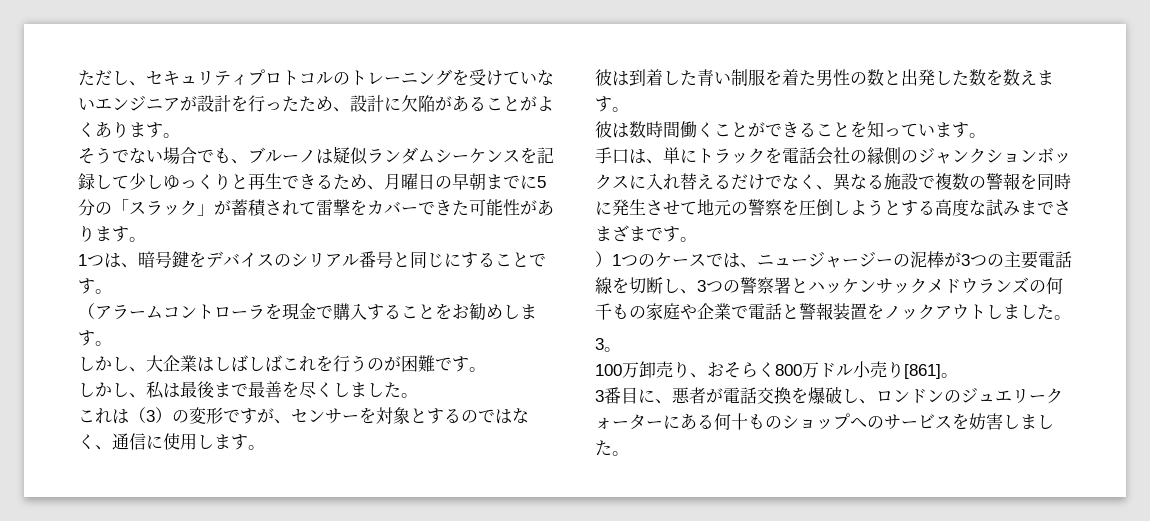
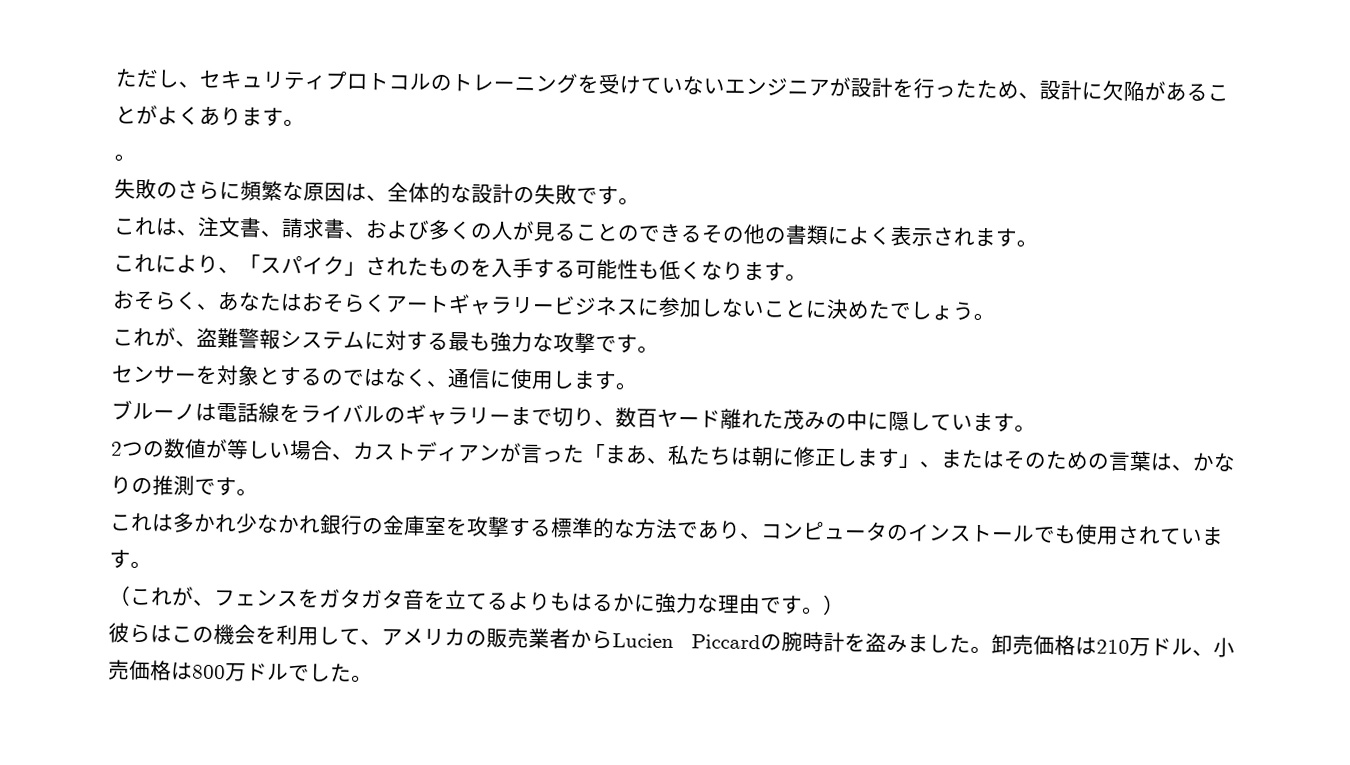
[78,146,554,165] [78,173,546,190] [78,199,554,217] [78,225,146,242] [78,251,546,268] [78,278,112,294] [78,303,537,321] [78,330,112,346] [78,355,486,372] [78,381,418,399] [78,407,291,424] そうでない場合でも、ブルーノは疑似ランダムシーケンスを記録して少しゆっくりと再生できるため、月曜日の早朝までに5分の「スラック」が蓄積されて雷撃をカバーできた可能性があります。 // 1つは、暗号鍵をデバイスのシリアル番号と同じにすることです。 // （アラームコントローラを現金で購入することをお勧めします。 // しかし、大企業はしばしばこれを行うのが困難です。 // しかし、私は最後まで最善を尽くしました。 // これは（3）の変形ですが、 -> [114,153,136,162] [114,178,640,206] [113,216,1038,248] [113,253,807,282] [112,290,995,322] [112,327,659,354] 。 // 失敗のさらに頻繁な原因は、全体的な設計の失敗です。 // これは、注文書、請求書、および多くの人が見ることのできるその他の書類によく表示されます。 // これにより、「スパイク」されたものを入手する可能性も低くなります。 // おそらく、あなたはおそらくアートギャラリービジネスに参加しないことに決めたでしょう。 // これが、盗難警報システムに対する最も強力な攻撃です。 //
[595,69,1054,86] [595,96,629,112] [595,121,986,138] [595,147,1071,165] [595,173,1071,191] [595,199,1071,217] [595,225,697,242] [595,251,1072,269] [595,277,1063,294] [595,303,1071,321] [595,338,621,352] [595,361,958,379] [595,386,1063,404] [595,413,1037,430] 彼は到着した青い制服を着た男性の数と出発した数を数えます。 // 彼は数時間働くことができることを知っています。 // 手口は、単にトラックを電話会社の縁側のジャンクションボックスに入れ替えるだけでなく、異なる施設で複数の警報を同時に発生させて地元の警察を圧倒しようとする高度な試みまでさまざまです。 // ）1つのケースでは、ニュージャージーの泥棒が3つの主要電話線を切断し、3つの警察署とハッケンサックメドウランズの何千もの家庭や企業で電話と警報装置をノックアウトしました。 // 3。 // 100万卸売り、おそらく800万ドル小売り[861]。 // 3番目に、悪者が電話交換を爆破し、ロンドンのジュエリークォーターにある何十ものショップへのサービスを妨害しま -> [111,399,1036,433] [110,438,1236,472] [110,475,258,497] [110,512,1224,546] [109,549,152,570] [109,585,845,616] [108,622,1235,658] [108,659,310,682] ブルーノは電話線をライバルのギャラリーまで切り、数百ヤード離れた茂みの中に隠しています。 // 2つの数値が等しい場合、カストディアンが言った「まあ、私たちは朝に修正します」、またはそのための言葉は、かなりの推測です。 // これは多かれ少なかれ銀行の金庫室を攻撃する標準的な方法であり、コンピュータのインストールでも使用されています。 // （これが、フェンスをガタガタ音を立てるよりもはるかに強力な理由です。） // 彼らはこの機会を利用して、アメリカの販売業者からLucien Piccardの腕時計を盗みました。卸売価格は210万ドル、小売価格は800万ドルで

